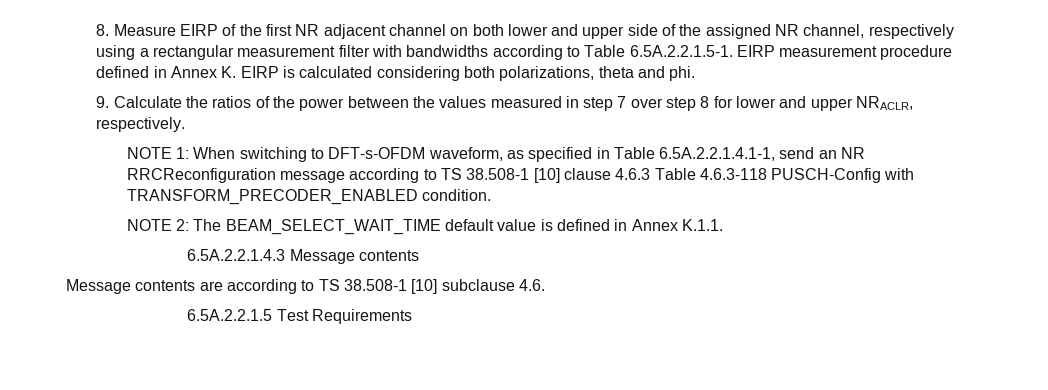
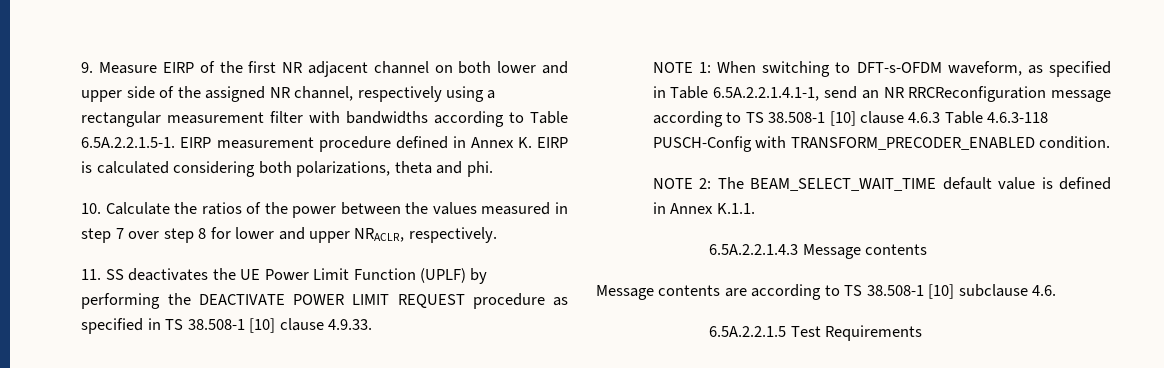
[96,24,110,36] 8. -> [81,62,94,73] 9.
[96,96,110,108] 9. -> [81,203,102,214] 10.
(186, 124) none -> [81,268,488,284] [81,293,568,309] [81,318,373,334] // 11. SS deactivates the UE Power Limit Function (UPLF) by performing the DEACTIVATE POWER LIMIT REQUEST procedure as specified in TS 38.508-1 [10] clause 4.9.33.

